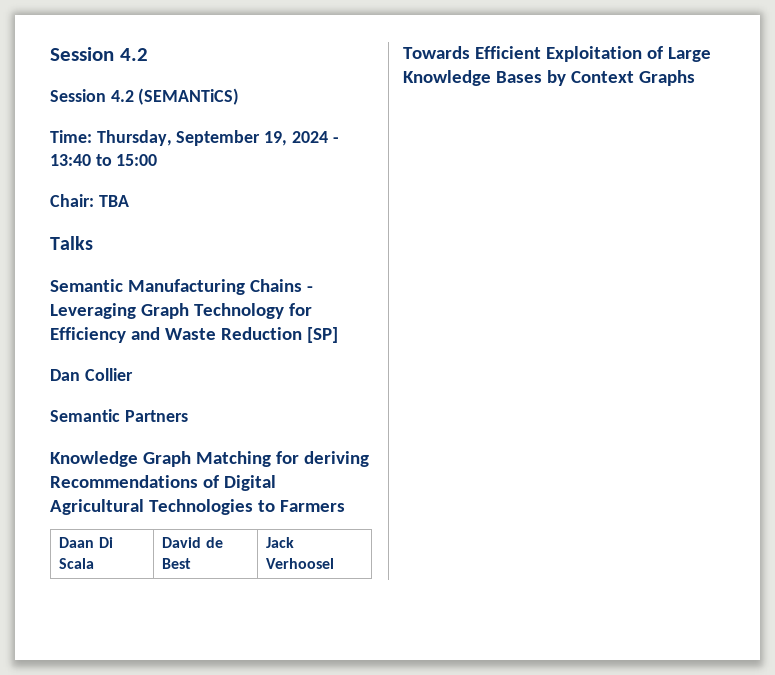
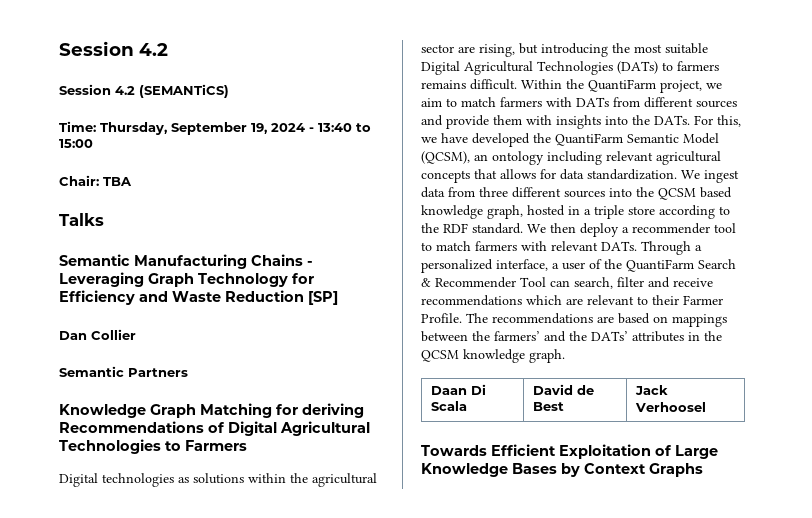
(345, 506) none -> [59,473,377,487] [421,43,708,57] [421,61,719,75] [421,79,722,93] [421,97,737,108] [421,115,741,129] [421,133,719,147] [421,151,721,165] [421,169,739,183] [421,187,732,200] [421,205,730,219] [421,223,736,237] [421,241,702,255] [421,259,736,273] [421,277,713,289] [421,295,723,306] [421,313,727,327] [421,331,722,342] [421,349,565,363] // Digital technologies as solutions within the agricultural sector are rising, but introducing the most suitable Digital Agricultural Technologies (DATs) to farmers remains difficult. Within the QuantiFarm project, we aim to match farmers with DATs from different sources and provide them with insights into the DATs. For this, we have developed the QuantiFarm Semantic Model (QCSM), an ontology including relevant agricultural concepts that allows for data standardization. We ingest data from three different sources into the QCSM based knowledge graph, hosted in a triple store according to the RDF standard. We then deploy a recommender tool to match farmers with relevant DATs. Through a personalized interface, a user of the QuantiFarm Search & Recommender Tool can search, filter and receive recommendations which are relevant to their Farmer Profile. The recommendations are based on mappings between the farmers’ and the DATs’ attributes in the QCSM knowledge graph.

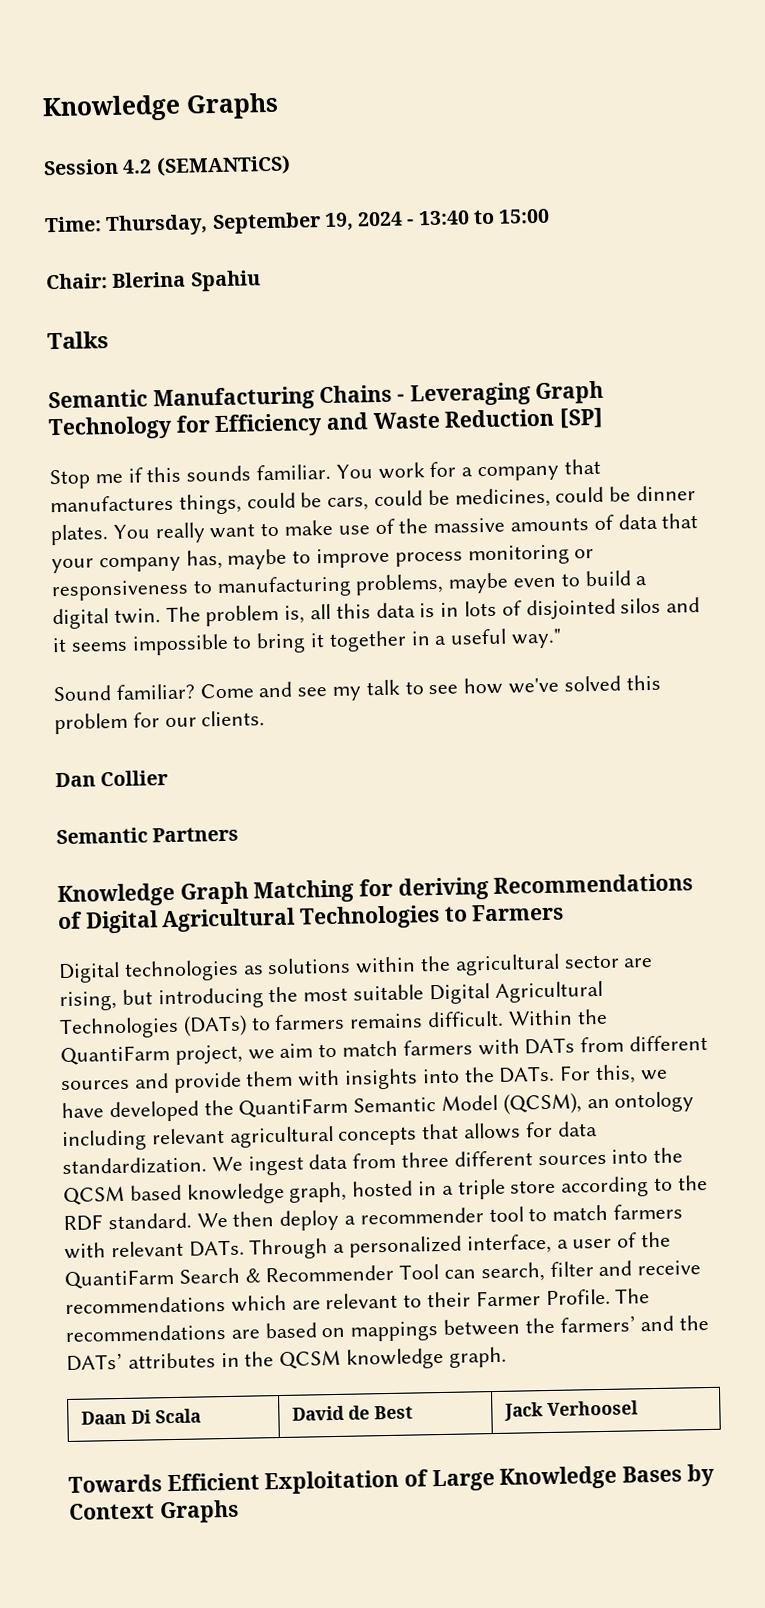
[59,41,168,56] Session 4.2 -> [42,92,279,123] Knowledge Graphs
[103,177,132,186] TBA -> [112,270,261,292] Blerina Spahiu
(338, 298) none -> [49,458,601,490] [50,485,697,515] [50,513,699,546] [51,544,595,574] [51,570,648,602] [52,597,701,630] [52,628,563,656] [53,674,661,702] [54,710,266,735] // Stop me if this sounds familiar. You work for a company that manufactures things, could be cars, could be medicines, could be dinner plates. You really want to make use of the massive amounts of data that your company has, maybe to improve process monitoring or responsiveness to manufacturing problems, maybe even to build a digital twin. The problem is, all this data is in lots of disjointed silos and it seems impossible to bring it together in a useful way." // Sound familiar? Come and see my talk to see how we've solved this problem for our clients.

